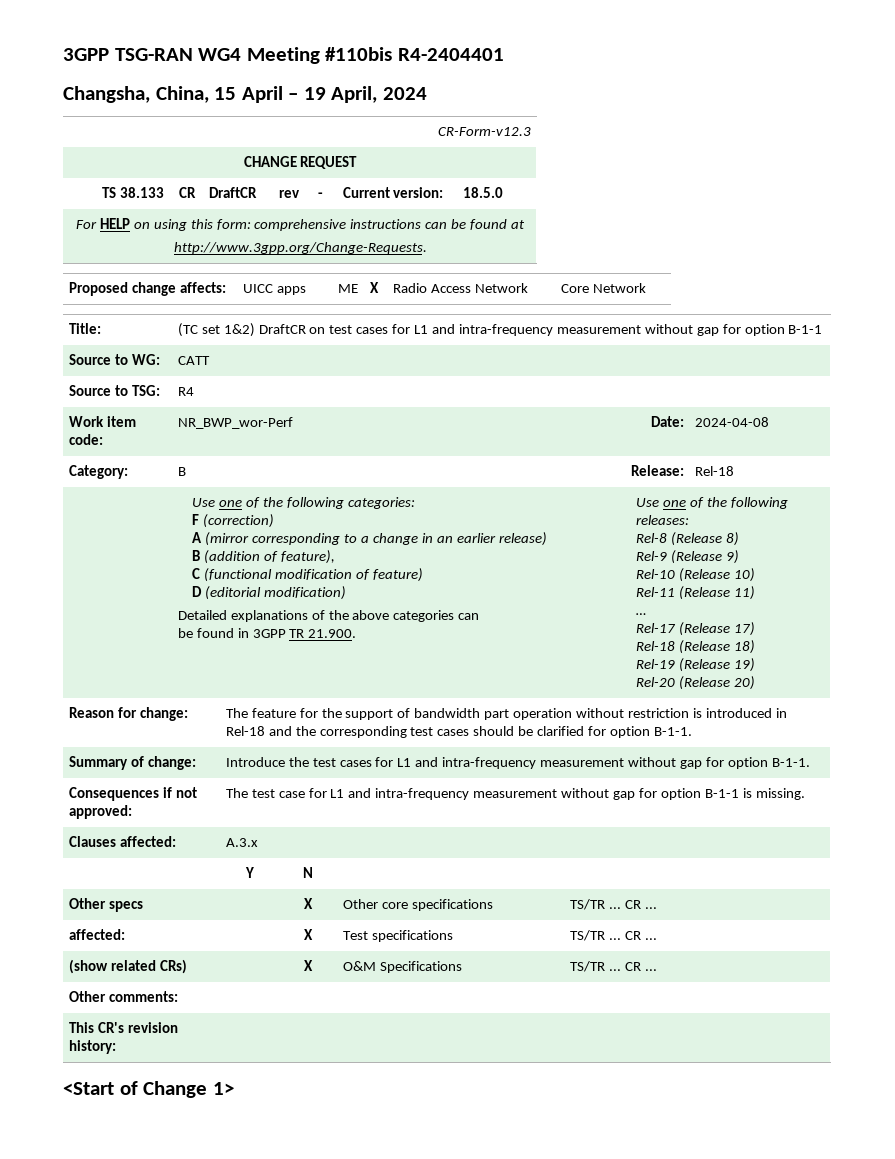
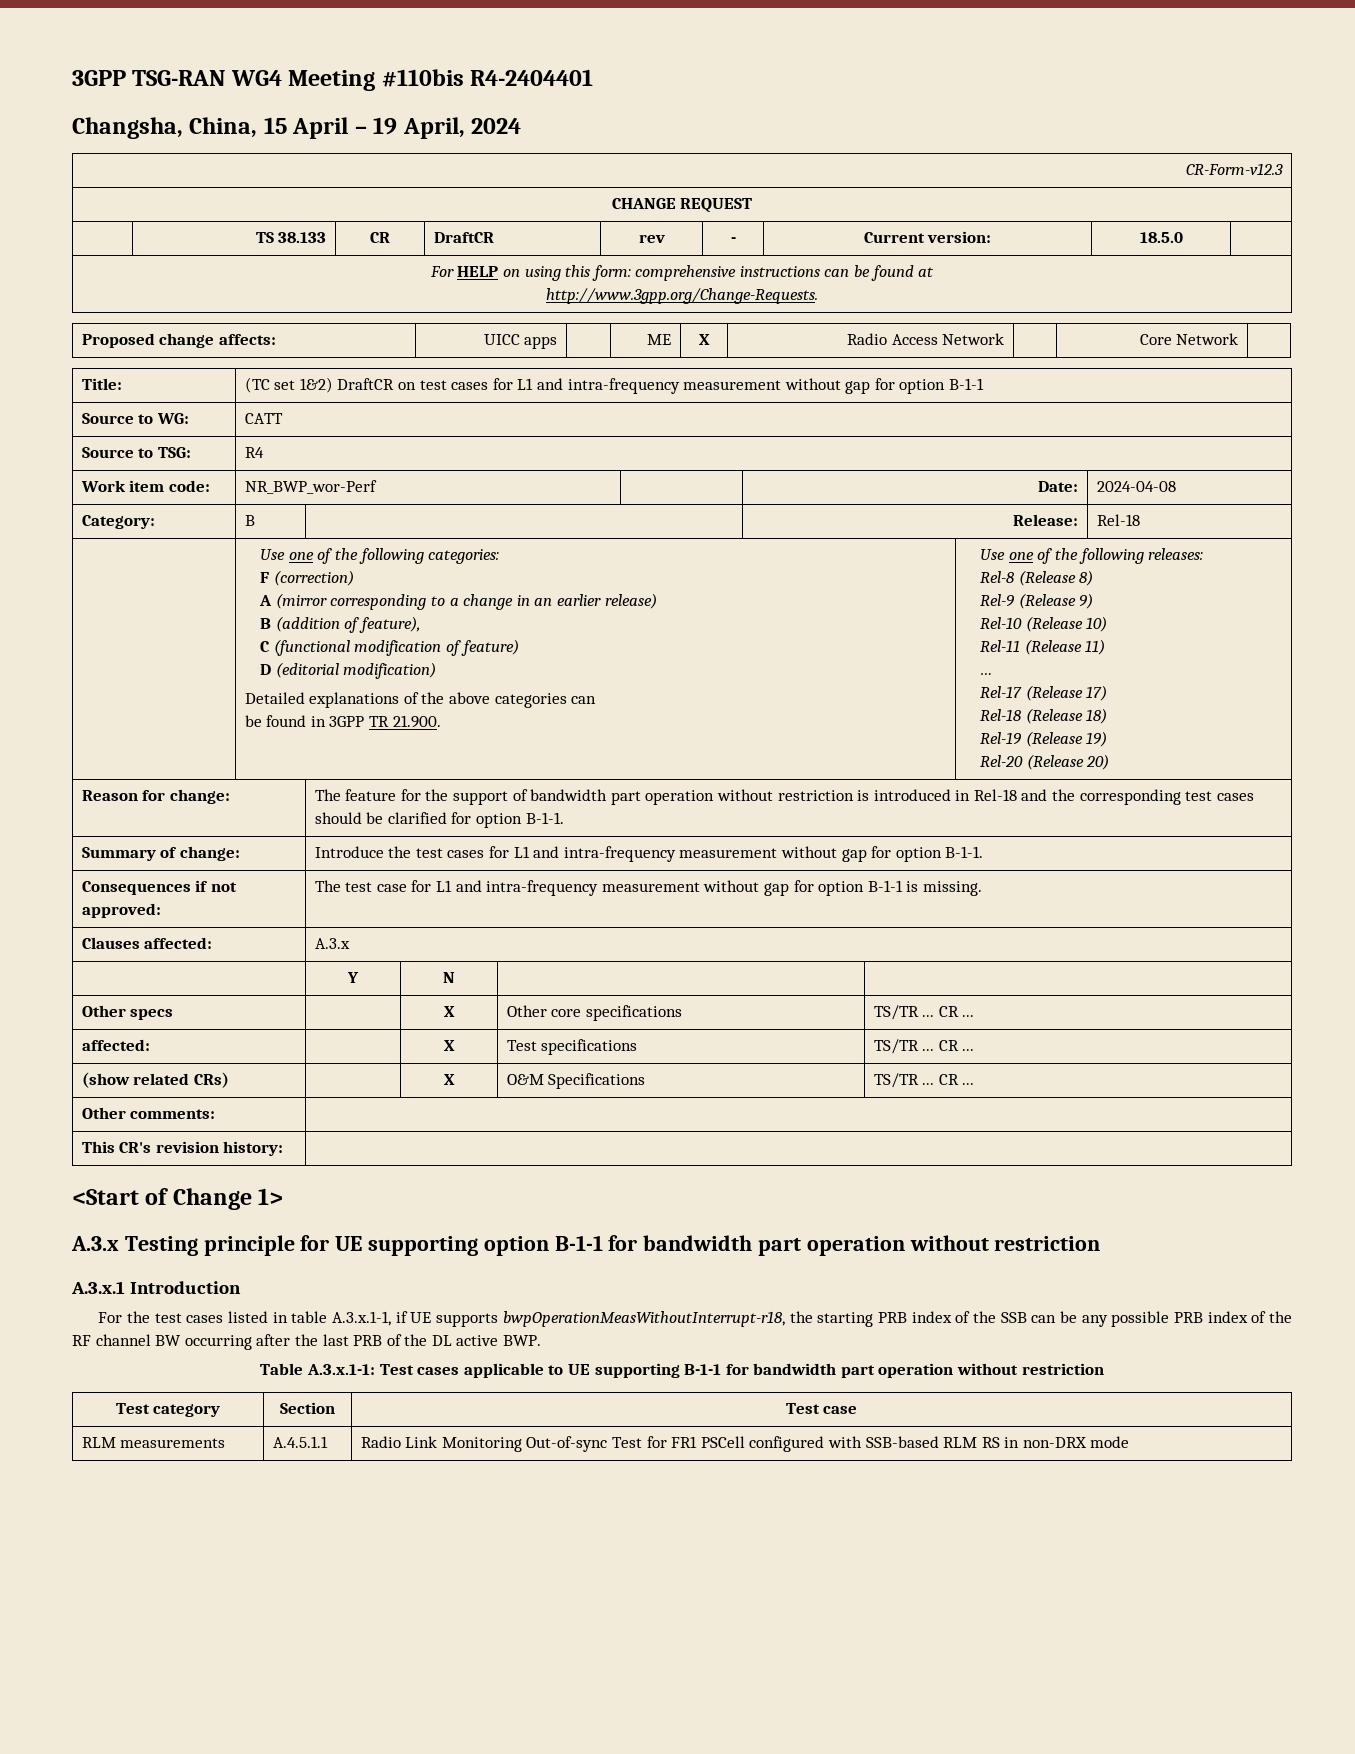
(234, 1088) none -> [71,1235,1101,1256] [71,1281,242,1294] [98,1311,1293,1327] [72,1334,542,1350] [260,1363,1104,1378] [115,1403,221,1417] [280,1402,335,1414] [785,1403,858,1414] [81,1437,226,1448] [272,1436,328,1448] [360,1436,1130,1452] // A.3.x Testing principle for UE supporting option B-1-1 for bandwidth part operation without restriction // A.3.x.1 Introduction // For the test cases listed in table A.3.x.1-1, if UE supports bwpOperationMeasWithoutInterrupt-r18, the starting PRB index of the SSB can be any possible PRB index of the RF channel BW occurring after the last PRB of the DL active BWP. // Table A.3.x.1-1: Test cases applicable to UE supporting B-1-1 for bandwidth part operation without restriction // Test category | Section | Test case // RLM measurements | A.4.5.1.1 | Radio Link Monitoring Out-of-sync Test for FR1 PSCell configured with SSB-based RLM RS in non-DRX mode

